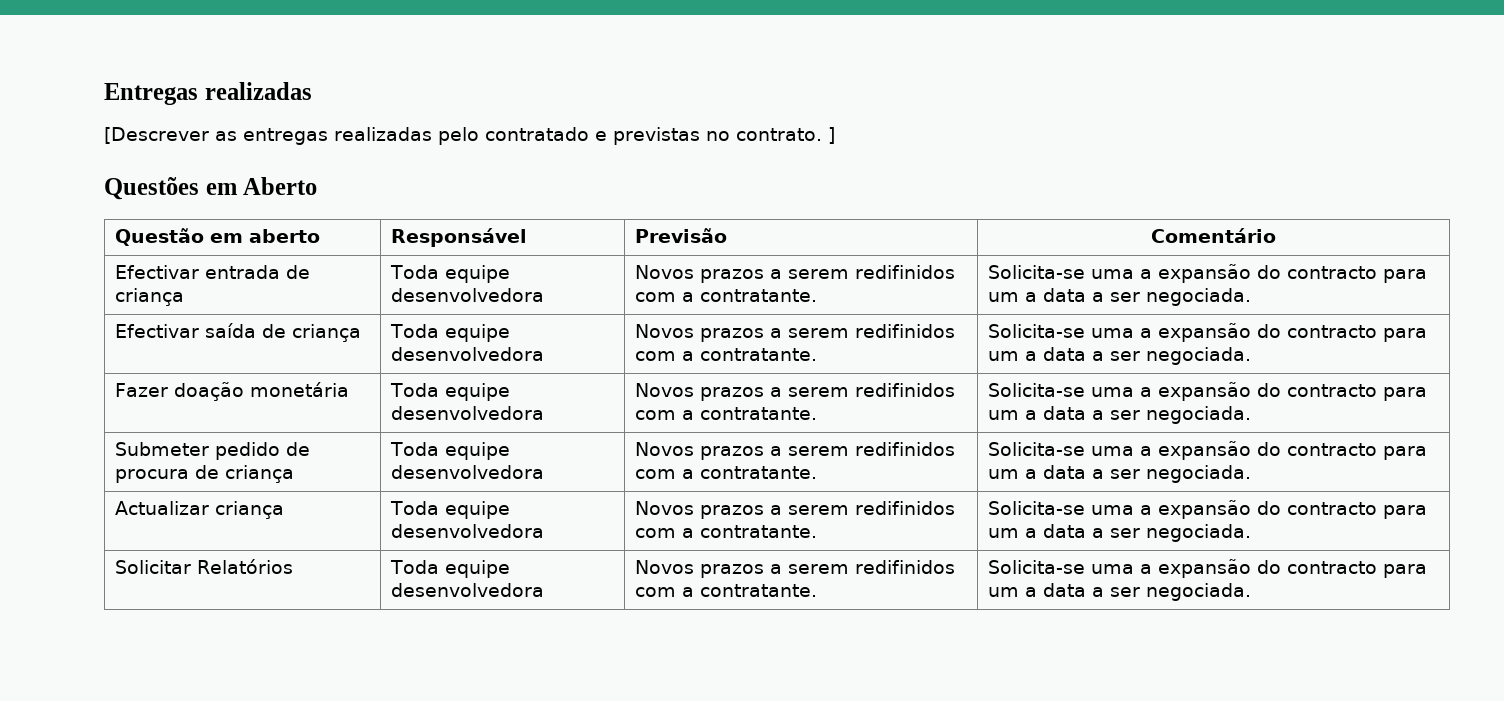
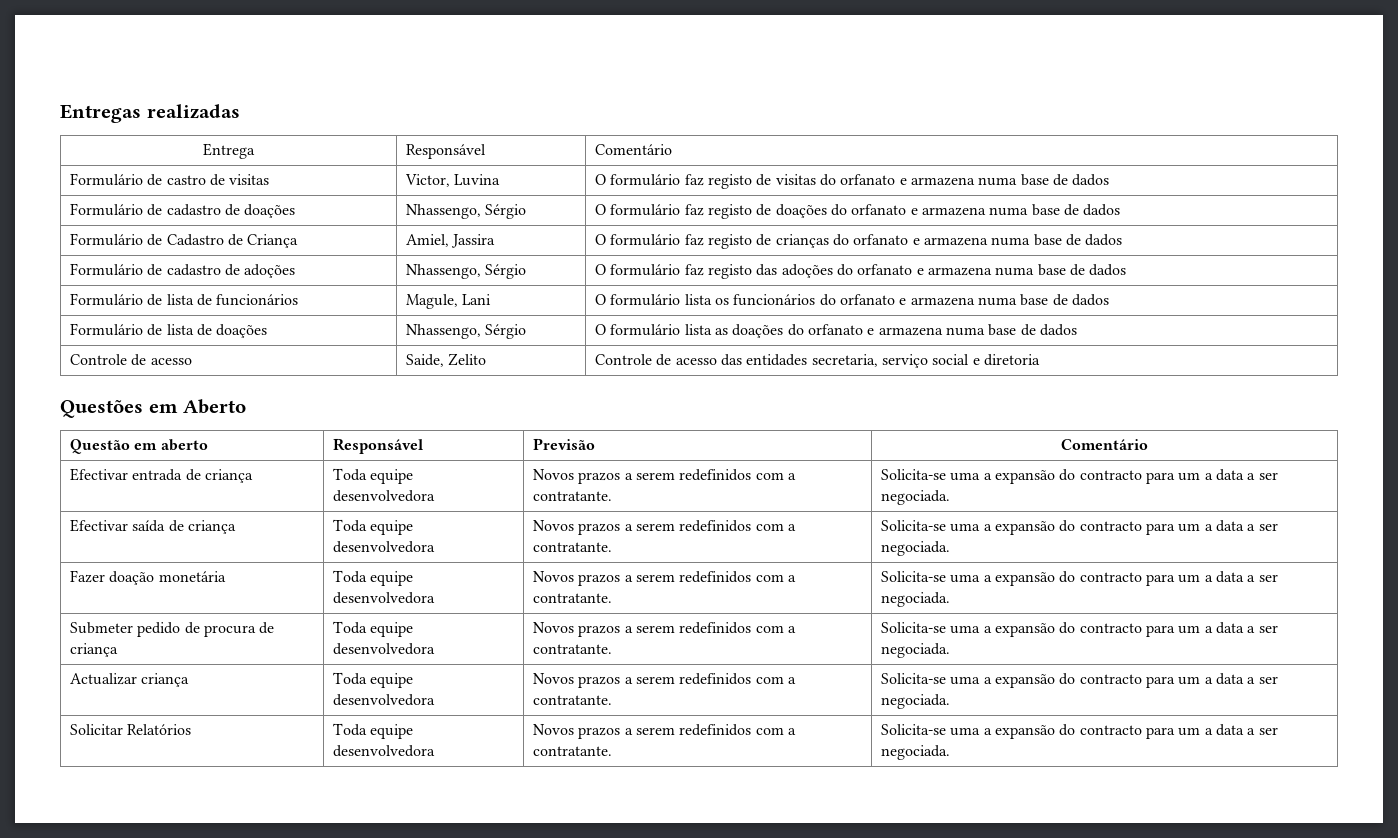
[104,127,835,145] // [Descrever as entregas realizadas pelo contratado e previstas no contrato. ] -> [203,143,255,159] [406,144,487,159] [595,144,673,155] [70,173,270,186] [405,174,501,187] [595,174,1110,189] [70,203,296,218] [406,204,527,219] [595,204,1121,219] [70,233,299,248] [406,234,496,248] [595,234,1123,249] [70,263,296,278] [406,264,527,279] [595,264,1127,279] [70,293,299,306] [406,294,492,309] [595,294,1109,306] [70,323,268,338] [406,324,527,339] [595,324,1077,338] [70,354,192,366] [406,353,487,367] [595,354,1041,368] // Entrega | Responsável | Comentário // Formulário de castro de visitas | Victor, Luvina | O formulário faz registo de visitas do orfanato e armazena numa base de dados // Formulário de cadastro de doações | Nhassengo, Sérgio | O formulário faz registo de doações do orfanato e armazena numa base de dados // Formulário de Cadastro de Criança | Amiel, Jassira | O formulário faz registo de crianças do orfanato e armazena numa base de dados // Formulário de cadastro de adoções | Nhassengo, Sérgio | O formulário faz registo das adoções do orfanato e armazena numa base de dados // Formulário de lista de funcionários | Magule, Lani | O formulário lista os funcionários do orfanato e armazena numa base de dados // Formulário de lista de doações | Nhassengo, Sérgio | O formulário lista as doações do orfanato e armazena numa base de dados // Controle de acesso | Saide, Zelito | Controle de acesso das entidades secretaria, serviço social e diretoria
[855,265,956,279] redifinidos -> [679,469,752,481] redefinidos
[855,324,956,338] redifinidos -> [679,520,752,532] redefinidos
[855,383,956,397] redifinidos -> [679,571,752,583] redefinidos
[855,442,956,456] redifinidos -> [679,622,752,634] redefinidos
[855,501,956,515] redifinidos -> [679,673,752,685] redefinidos
[855,560,956,574] redifinidos -> [679,724,752,736] redefinidos

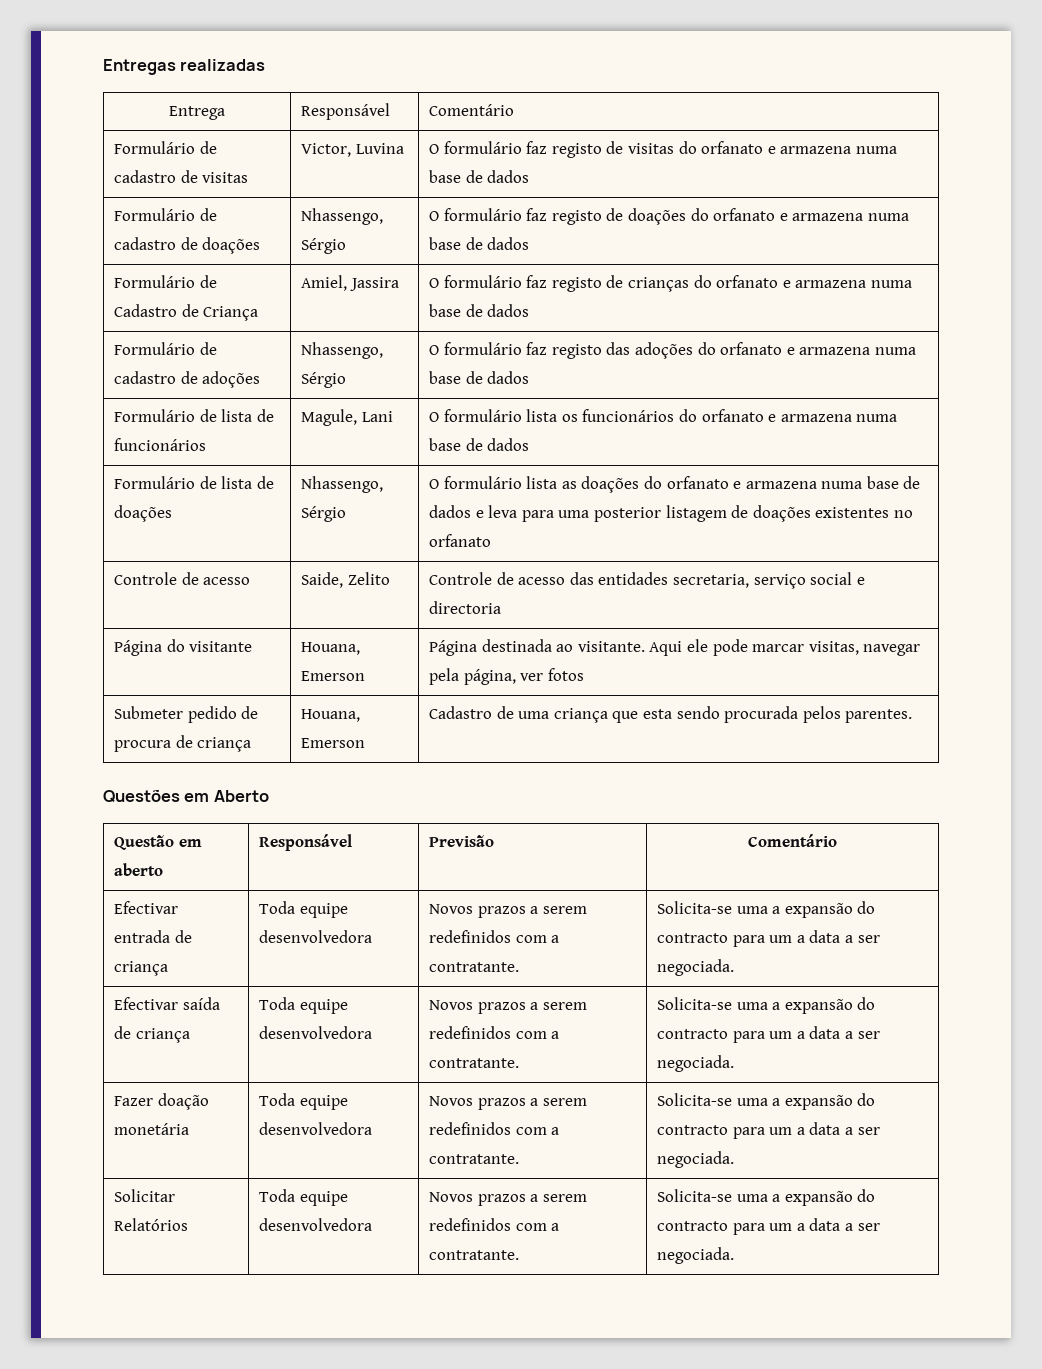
[166,175,206,185] castro -> [113,170,176,183] cadastro
(1077, 330) none -> [475,505,913,522] [428,534,491,547] e leva para uma posterior listagem de doações existentes no orfanato
[984,354,1041,366] diretoria -> [428,601,501,614] [113,639,253,656] [300,642,360,655] [300,671,365,681] [428,639,921,656] [428,668,584,685] [113,706,259,723] [113,735,252,752] [300,709,360,722] [300,738,365,748] [428,706,913,723] directoria // Página do visitante | Houana, Emerson | Página destinada ao visitante. Aqui ele pode marcar visitas, navegar pela página, ver fotos // Submeter pedido de procura de criança | Houana, Emerson | Cadastro de uma criança que esta sendo procurada pelos parentes.
[70,622,275,637] [70,643,119,657] [333,621,414,637] [333,643,436,655] [533,622,797,637] [533,644,613,654] [881,622,1278,637] [881,643,951,658] [70,673,190,687] [333,672,414,688] [333,694,436,706] [533,673,797,688] [533,695,613,705] [881,673,1278,688] [881,694,951,709] // Submeter pedido de procura de criança | Toda equipe desenvolvedora | Novos prazos a serem redefinidos com a contratante. | Solicita-se uma a expansão do contracto para um a data a ser negociada. // Actualizar criança | Toda equipe desenvolvedora | Novos prazos a serem redefinidos com a contratante. | Solicita-se uma a expansão do contracto para um a data a ser negociada. -> (734, 1159) none

